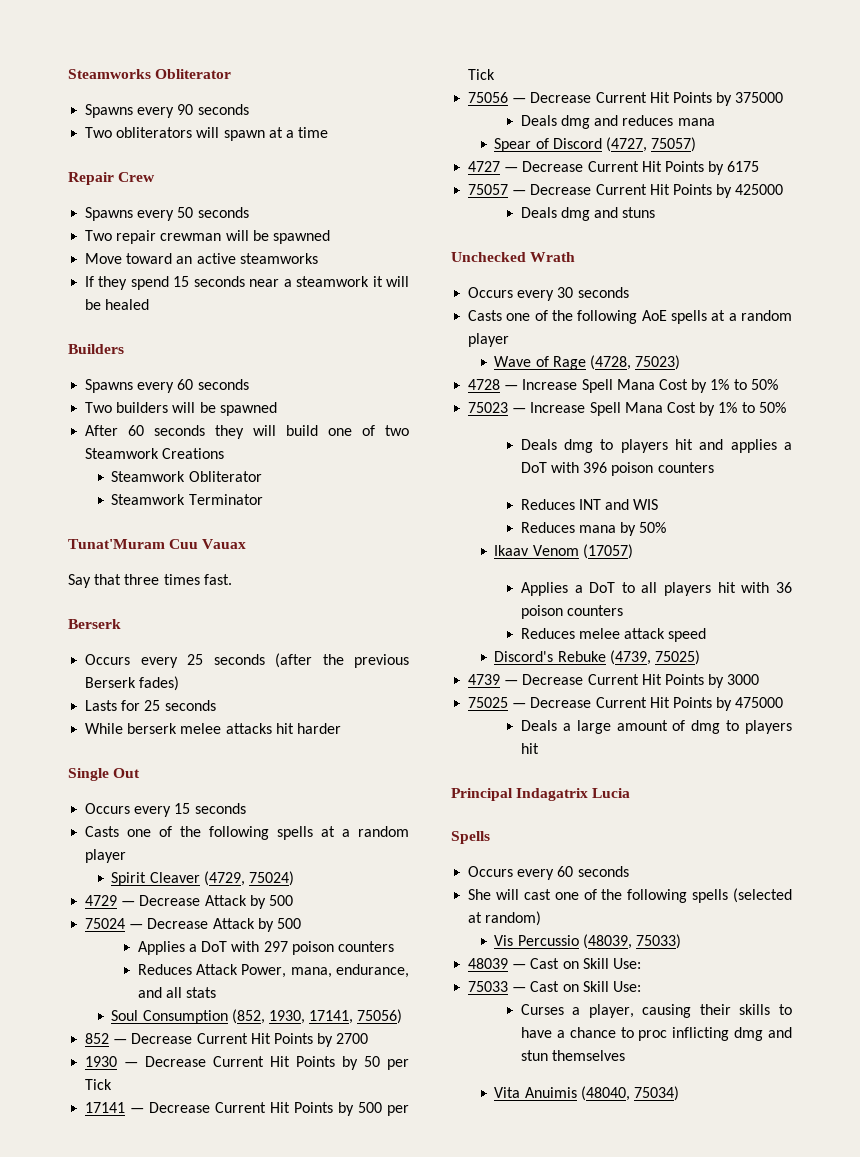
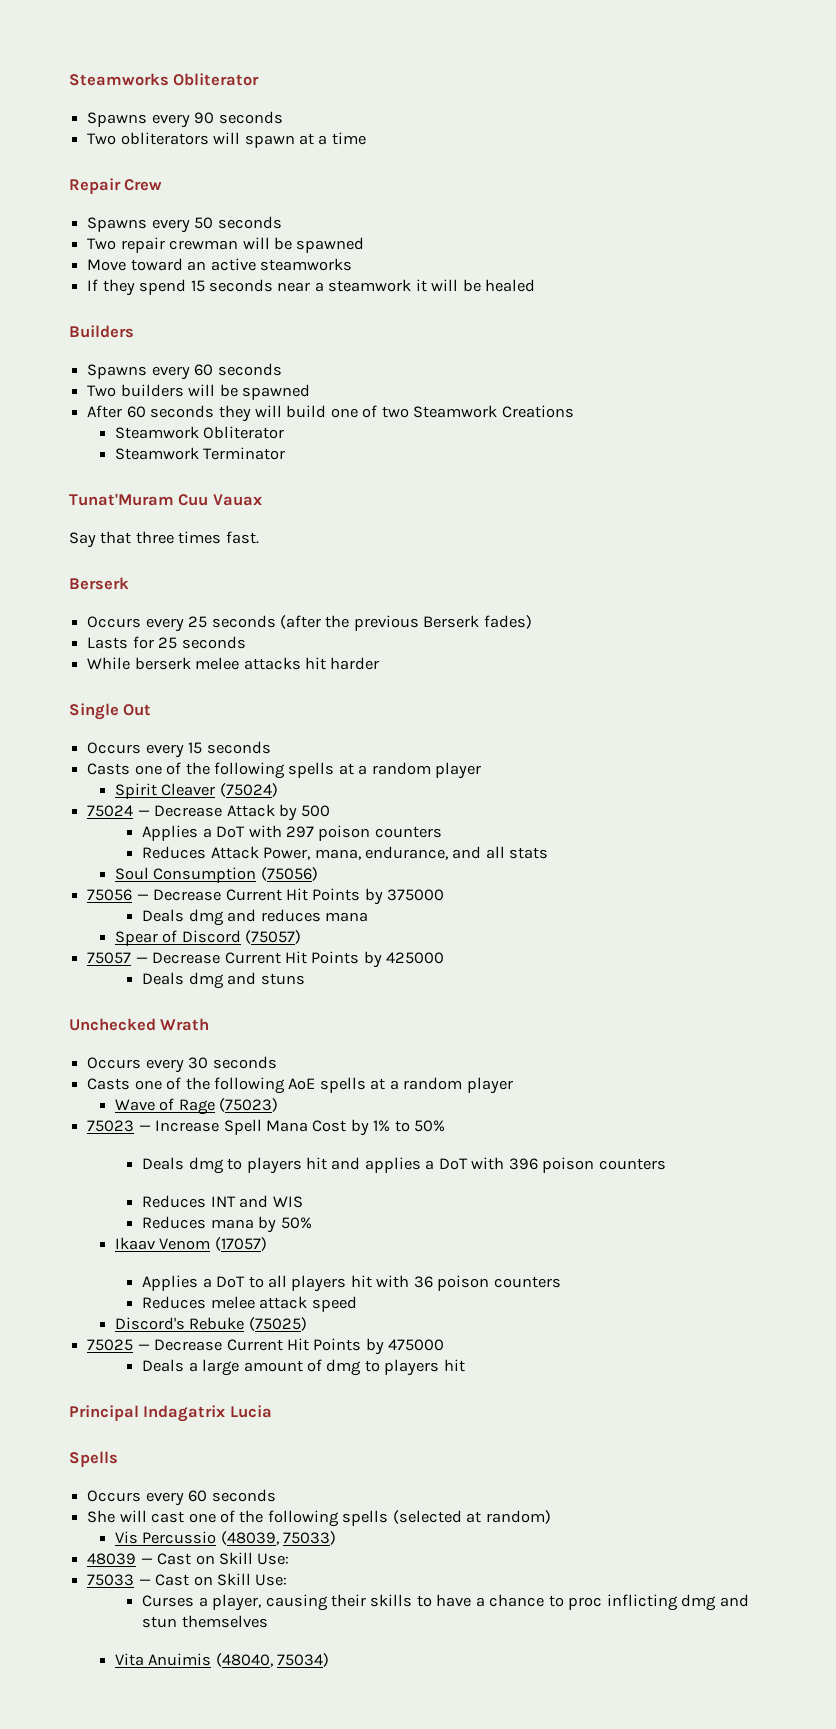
[203,871,295,886] [85,895,293,909] (4729, 75024) // 4729 — Decrease Attack by 500 -> [219,783,278,797] (75024)
[231,1009,403,1024] [85,1033,369,1047] [85,1056,409,1070] [85,1079,113,1090] [85,1102,409,1116] [468,69,496,80] (852, 1930, 17141, 75056) // 852 — Decrease Current Hit Points by 2700 // 1930 — Decrease Current Hit Points by 50 per Tick // 17141 — Decrease Current Hit Points by 500 per Tick -> [260,867,318,881] (75056)
[606,137,697,152] [468,161,760,175] (4727, 75057) // 4727 — Decrease Current Hit Points by 6175 -> [245,930,302,944] (75057)
[590,355,681,370] [468,379,778,393] (4728, 75023) // 4728 — Increase Spell Mana Cost by 1% to 50% -> [219,1098,279,1112] (75023)
[609,650,701,665] [468,674,760,688] (4739, 75025) // 4739 — Decrease Current Hit Points by 3000 -> [248,1317,307,1331] (75025)

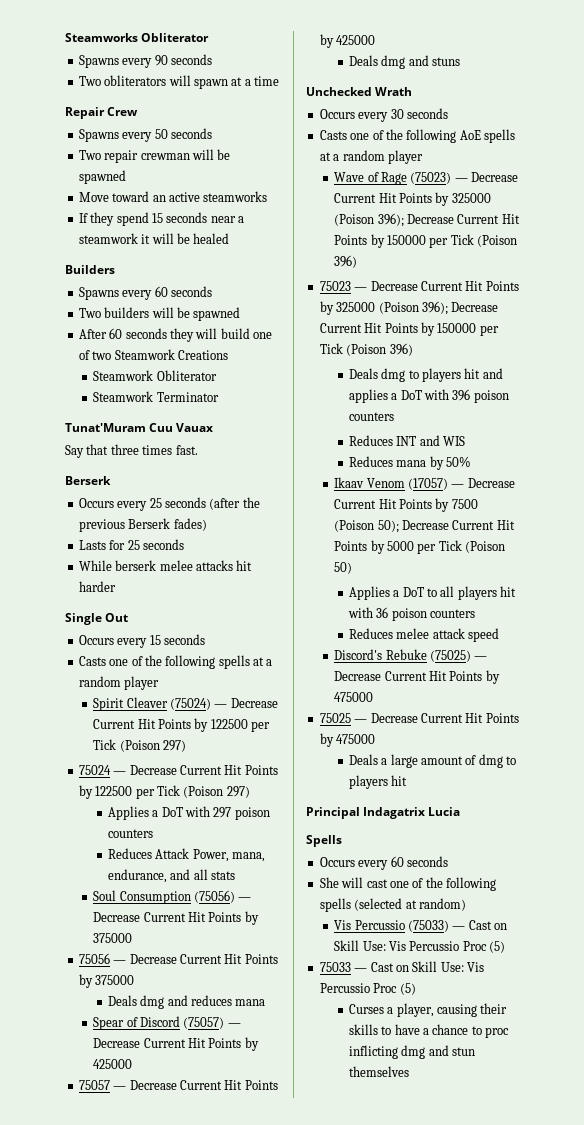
[87,804,331,821] // 75024 — Decrease Attack by 500 -> [214,698,278,708] [93,718,271,732] [93,739,187,752] [78,765,278,775] [78,785,250,799] — Decrease Current Hit Points by 122500 per Tick (Poison 297) // 75024 — Decrease Current Hit Points by 122500 per Tick (Poison 297)
(318, 874) none -> [238,897,252,901] [93,911,259,925] [93,933,133,943] — Decrease Current Hit Points by 375000
(302, 937) none -> [227,1023,241,1027] [93,1037,259,1051] [93,1059,133,1069] — Decrease Current Hit Points by 425000
[87,1119,446,1136] // 75023 — Increase Spell Mana Cost by 1% to 50% -> [454,172,519,182] [334,192,491,206] [334,213,520,227] [334,234,518,248] [334,255,358,268] [319,281,519,291] [319,301,499,315] [319,322,499,336] [319,343,413,356] — Decrease Current Hit Points by 325000 (Poison 396); Decrease Current Hit Points by 150000 per Tick (Poison 396) // 75023 — Decrease Current Hit Points by 325000 (Poison 396); Decrease Current Hit Points by 150000 per Tick (Poison 396)
(267, 1244) none -> [451,478,515,488] [334,498,478,512] [334,520,515,533] [334,540,506,554] [334,562,353,574] — Decrease Current Hit Points by 7500 (Poison 50); Decrease Current Hit Points by 5000 per Tick (Poison 50)
(307, 1324) none -> [474,656,488,660] [334,670,500,684] [334,692,374,702] — Decrease Current Hit Points by 475000
[220,1531,337,1545] [87,1552,290,1565] (48039, 75033) // 48039 — Cast on Skill Use: -> [408,920,508,932] [334,940,506,953] (75033) — Cast on Skill Use: Vis Percussio Proc (5)
(288, 1580) none -> [467,962,484,972] [319,983,416,995] Vis Percussio Proc (5)
[114,1653,330,1667] // Vita Anuimis (48040, 75034) -> (409, 1071) none

